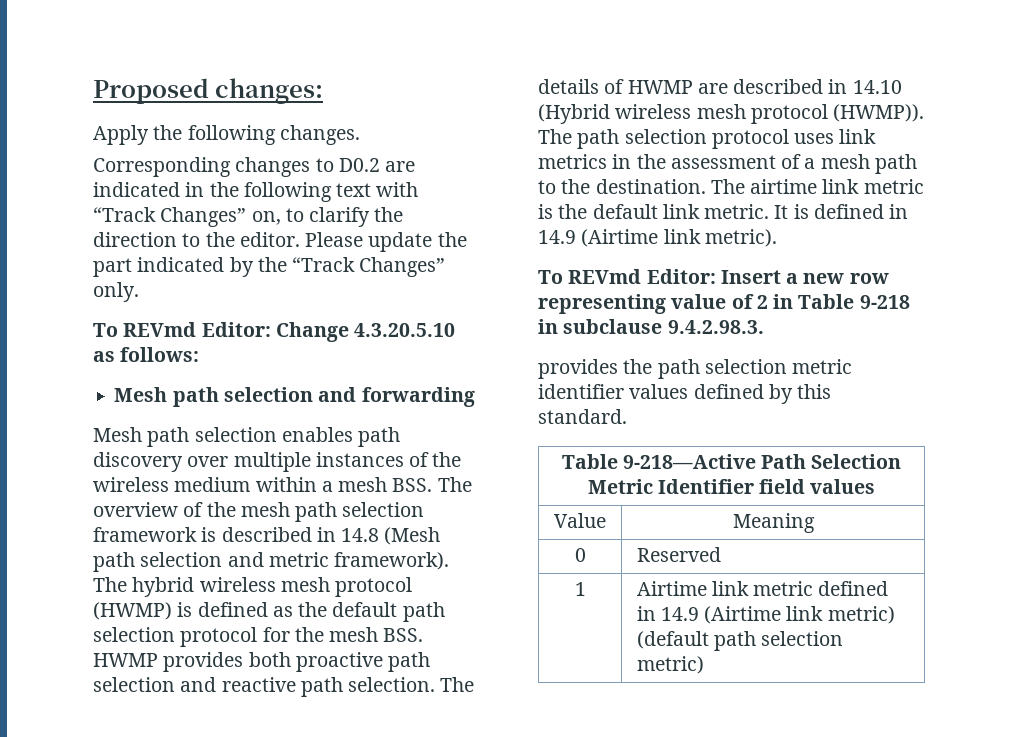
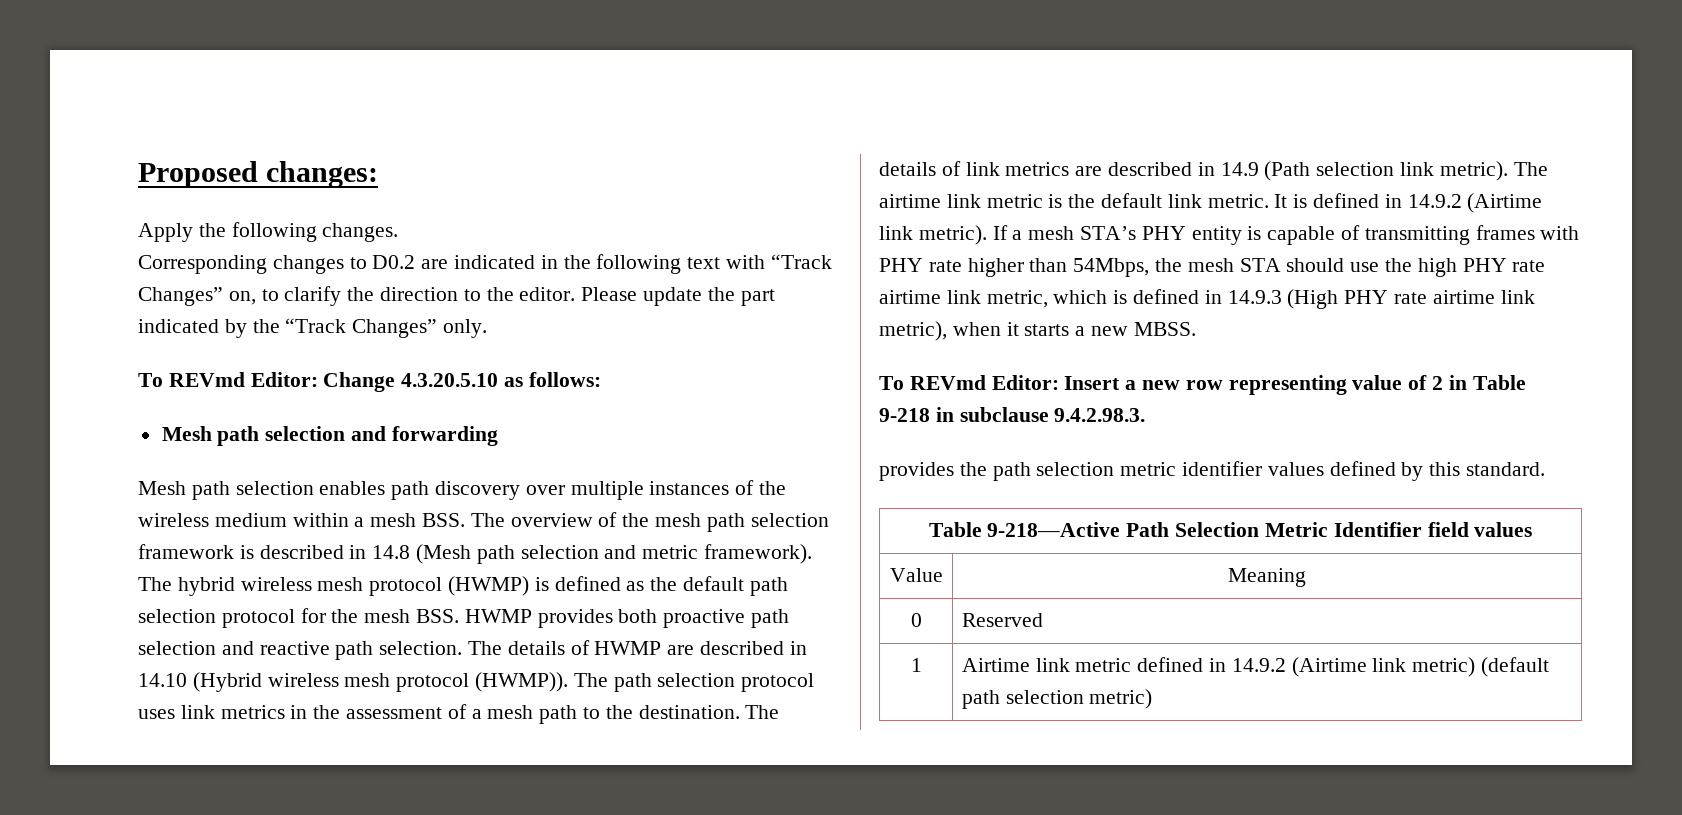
(745, 186) none -> [879,161,1548,181] details of link metrics are described in 14.9 (Path selection link metric). The
[538,230,576,244] 14.9 -> [1407,194,1462,208] 14.9.2
(777, 238) none -> [992,225,1580,245] [879,258,1546,277] [879,289,1535,309] [879,321,1196,341] If a mesh STA’s PHY entity is capable of transmitting frames with PHY rate higher than 54Mbps, the mesh STA should use the high PHY rate airtime link metric, which is defined in 14.9.3 (High PHY rate airtime link metric), when it starts a new MBSS.
[660,607,699,621] 14.9 -> [1231,658,1286,672] 14.9.2

